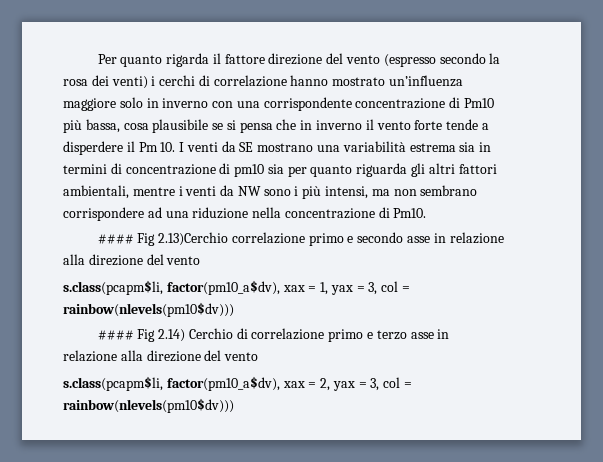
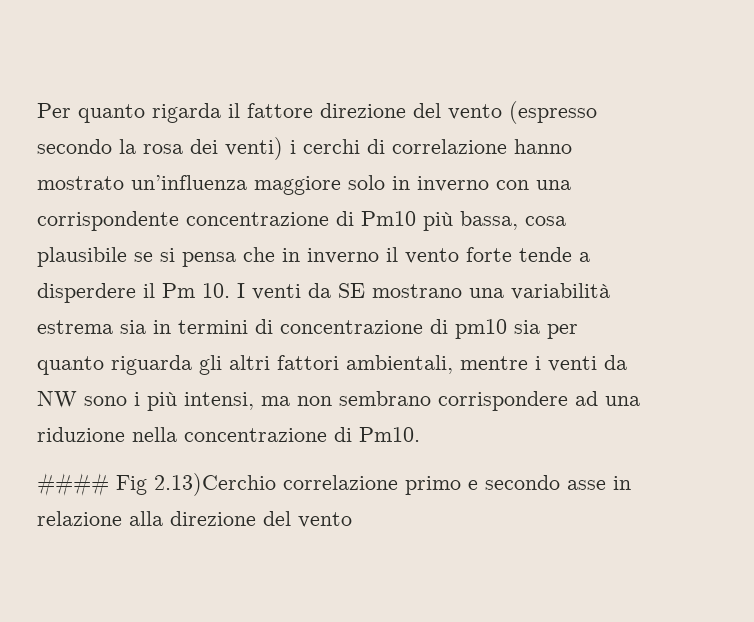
[63,280,411,295] [63,302,234,317] [97,328,450,342] [63,350,259,362] [63,376,413,391] [63,398,234,413] // s.class(pcapm$li, factor(pm10_a$dv), xax = 1, yax = 3, col = rainbow(nlevels(pm10$dv))) // #### Fig 2.14) Cerchio di correlazione primo e terzo asse in relazione alla direzione del vento // s.class(pcapm$li, factor(pm10_a$dv), xax = 2, yax = 3, col = rainbow(nlevels(pm10$dv))) -> (352, 520) none

